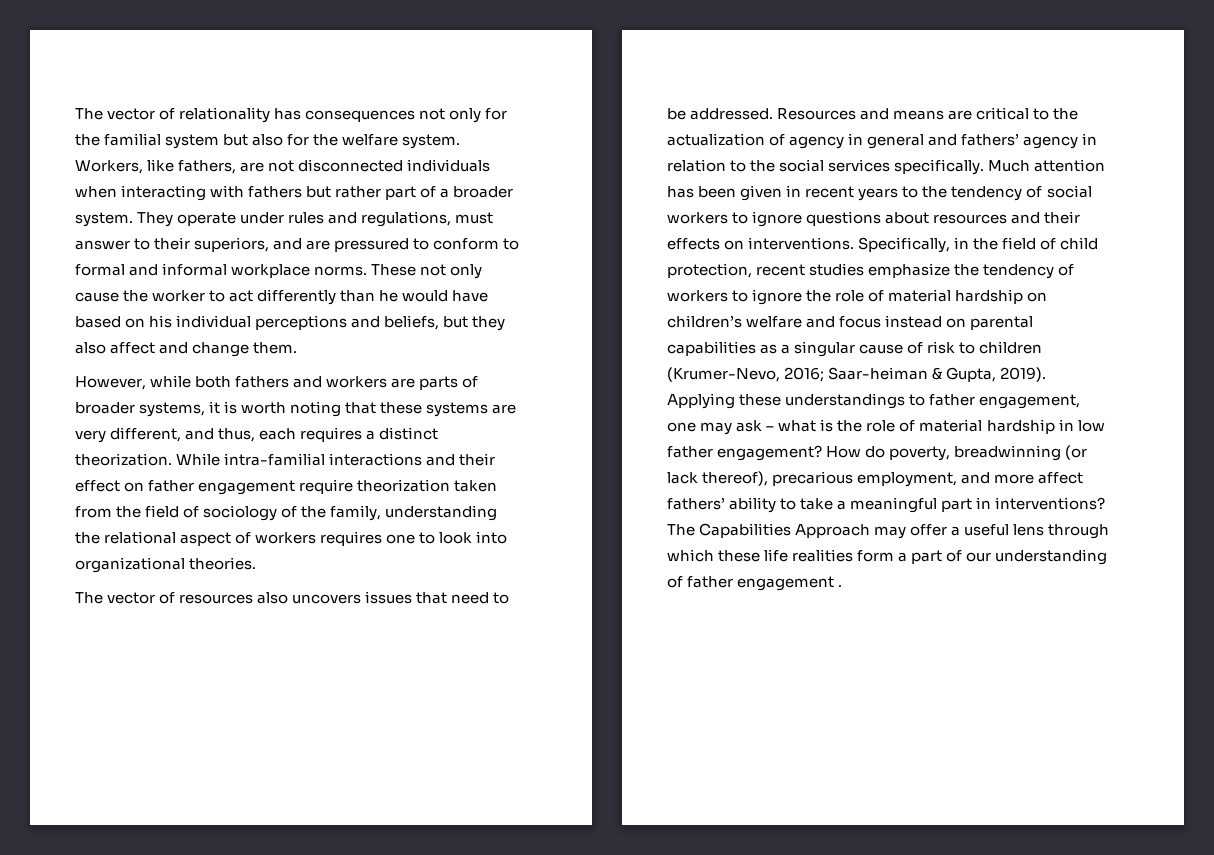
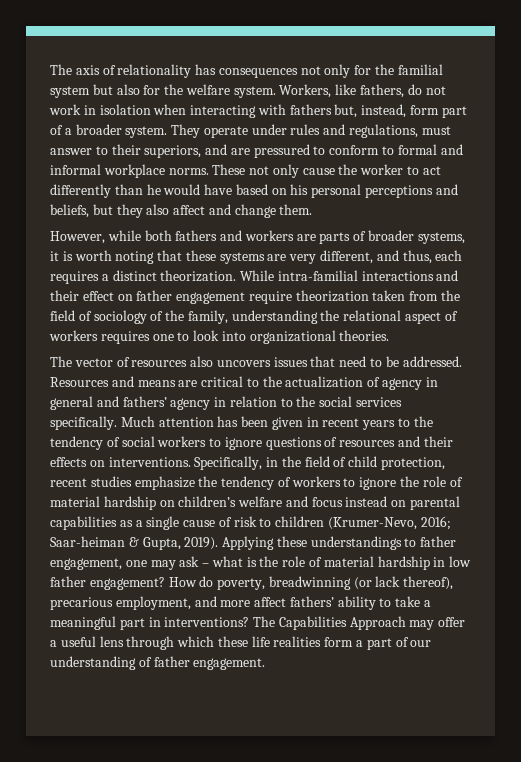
[75,108,156,120] The vector -> [50,64,100,75] The axis
[240,159,491,172] are not disconnected individuals -> [407,84,446,95] [49,104,151,115] do not work in isolation
[306,186,382,198] but rather -> [334,104,440,118] but, instead, form
[176,315,252,328] individual -> [311,184,362,198] personal
[885,212,930,224] about -> [324,437,338,447] of
[794,341,856,357] singular -> [146,516,180,530] single
[737,576,843,591] engagement . -> [193,658,266,670] engagement.

